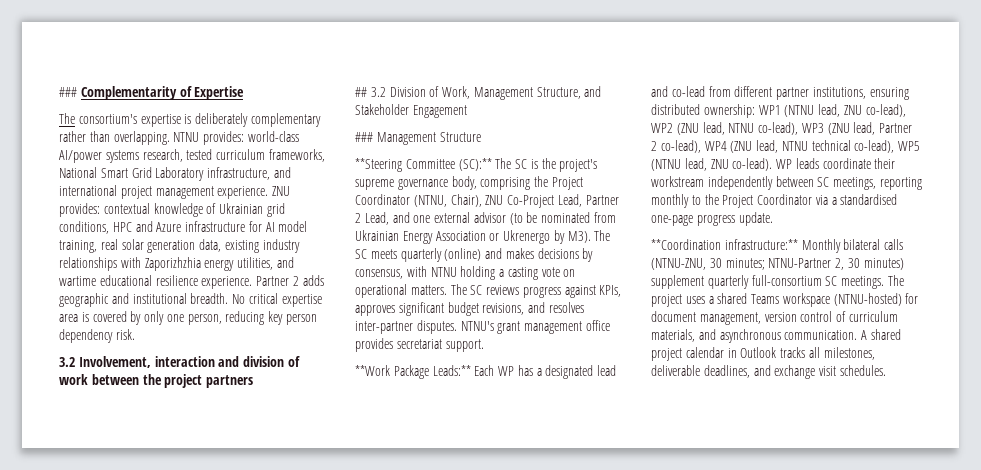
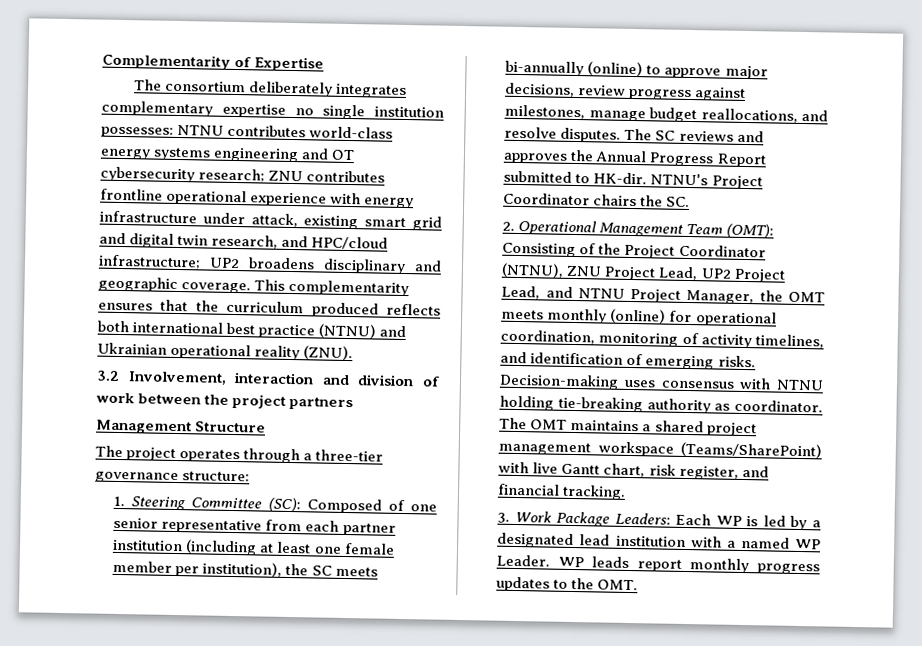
[59,87,77,97] ### -> (102, 61) none
[78,113,321,127] [59,131,299,145] [59,149,325,163] [59,167,291,181] [59,185,291,199] [59,203,285,217] [59,221,308,234] [59,239,300,253] [59,257,294,271] [59,275,324,289] [59,293,322,307] [59,311,318,325] [59,329,135,343] consortium's expertise is deliberately complementary rather than overlapping. NTNU provides: world-class AI/power systems research, tested curriculum frameworks, National Smart Grid Laboratory infrastructure, and international project management experience. ZNU provides: contextual knowledge of Ukrainian grid conditions, HPC and Azure infrastructure for AI model training, real solar generation data, existing industry relationships with Zaporizhzhia energy utilities, and wartime educational resilience experience. Partner 2 adds geographic and institutional breadth. No critical expertise area is covered by only one person, reducing key person dependency risk. -> [165,80,408,99] [101,100,444,120] [101,124,394,139] [100,147,356,163] [100,166,386,183] [100,188,415,209] [99,210,443,231] [99,232,389,250] [98,254,442,275] [98,276,410,297] [98,299,441,318] [97,320,407,339] [97,342,354,361] consortium deliberately integrates complementary expertise no single institution possesses: NTNU contributes world-class energy systems engineering and OT cybersecurity research; ZNU contributes frontline operational experience with energy infrastructure under attack, existing smart grid and digital twin research, and HPC/cloud infrastructure; UP2 broadens disciplinary and geographic coverage. This complementarity ensures that the curriculum produced reflects both international best practice (NTNU) and Ukrainian operational reality (ZNU).
[355,86,602,100] [355,104,467,118] [355,132,481,145] [355,158,598,172] [355,176,583,190] [355,194,619,208] [355,212,617,225] [355,230,611,244] [355,248,594,262] [355,266,576,280] [355,284,622,298] [355,302,584,316] [355,320,610,334] [355,338,484,352] [355,365,617,379] [651,86,909,100] [651,104,906,118] [651,122,913,135] [651,140,921,153] [651,158,896,171] [651,176,922,190] [651,194,898,208] [651,212,773,226] [651,239,904,253] [651,258,904,270] [651,275,904,289] [651,293,919,307] [651,311,898,325] [651,329,901,343] [651,347,875,361] [651,365,886,379] ## 3.2 Division of Work, Management Structure, and Stakeholder Engagement // ### Management Structure // **Steering Committee (SC):** The SC is the project's supreme governance body, comprising the Project Coordinator (NTNU, Chair), ZNU Co-Project Lead, Partner 2 Lead, and one external advisor (to be nominated from Ukrainian Energy Association or Ukrenergo by M3). The SC meets quarterly (online) and makes decisions by consensus, with NTNU holding a casting vote on operational matters. The SC reviews progress against KPIs, approves significant budget revisions, and resolves inter-partner disputes. NTNU's grant management office provides secretariat support. // **Work Package Leads:** Each WP has a designated lead and co-lead from different partner institutions, ensuring distributed ownership: WP1 (NTNU lead, ZNU co-lead), WP2 (ZNU lead, NTNU co-lead), WP3 (ZNU lead, Partner 2 co-lead), WP4 (ZNU lead, NTNU technical co-lead), WP5 (NTNU lead, ZNU co-lead). WP leads coordinate their workstream independently between SC meetings, reporting monthly to the Project Coordinator via a standardised one-page progress update. // **Coordination infrastructure:** Monthly bilateral calls (NTNU-ZNU, 30 minutes; NTNU-Partner 2, 30 minutes) supplement quarterly full-consortium SC meetings. The project uses a shared Teams workspace (NTNU-hosted) for document management, version control of curriculum materials, and asynchronous communication. A shared project calendar in Outlook tracks all milestones, deliverable deadlines, and exchange visit schedules. -> [96,419,267,435] [95,445,384,464] [95,471,251,484] [113,495,437,514] [113,517,396,536] [112,539,395,556] [112,560,378,577] [505,60,768,80] [505,82,747,101] [504,104,828,123] [504,126,764,143] [503,149,767,168] [503,170,763,190] [503,192,691,208] [502,220,775,239] [502,242,766,259] [501,262,785,283] [501,285,825,305] [501,308,777,327] [500,329,824,349] [500,351,756,370] [499,373,824,391] [499,395,823,414] [499,417,757,437] [498,441,823,459] [498,461,769,480] [497,483,627,500] [497,510,821,531] [497,532,821,550] [496,554,820,575] [496,576,639,592] Management Structure // The project operates through a three-tier governance structure: // 1. Steering Committee (SC): Composed of one senior representative from each partner institution (including at least one female member per institution), the SC meets bi-annually (online) to approve major decisions, review progress against milestones, manage budget reallocations, and resolve disputes. The SC reviews and approves the Annual Progress Report submitted to HK-dir. NTNU's Project Coordinator chairs the SC. // 2. Operational Management Team (OMT): Consisting of the Project Coordinator (NTNU), ZNU Project Lead, UP2 Project Lead, and NTNU Project Manager, the OMT meets monthly (online) for operational coordination, monitoring of activity timelines, and identification of emerging risks. Decision-making uses consensus with NTNU holding tie-breaking authority as coordinator. The OMT maintains a shared project management workspace (Teams/SharePoint) with live Gantt chart, risk register, and financial tracking. // 3. Work Package Leaders: Each WP is led by a designated lead institution with a named WP Leader. WP leads report monthly progress updates to the OMT.

